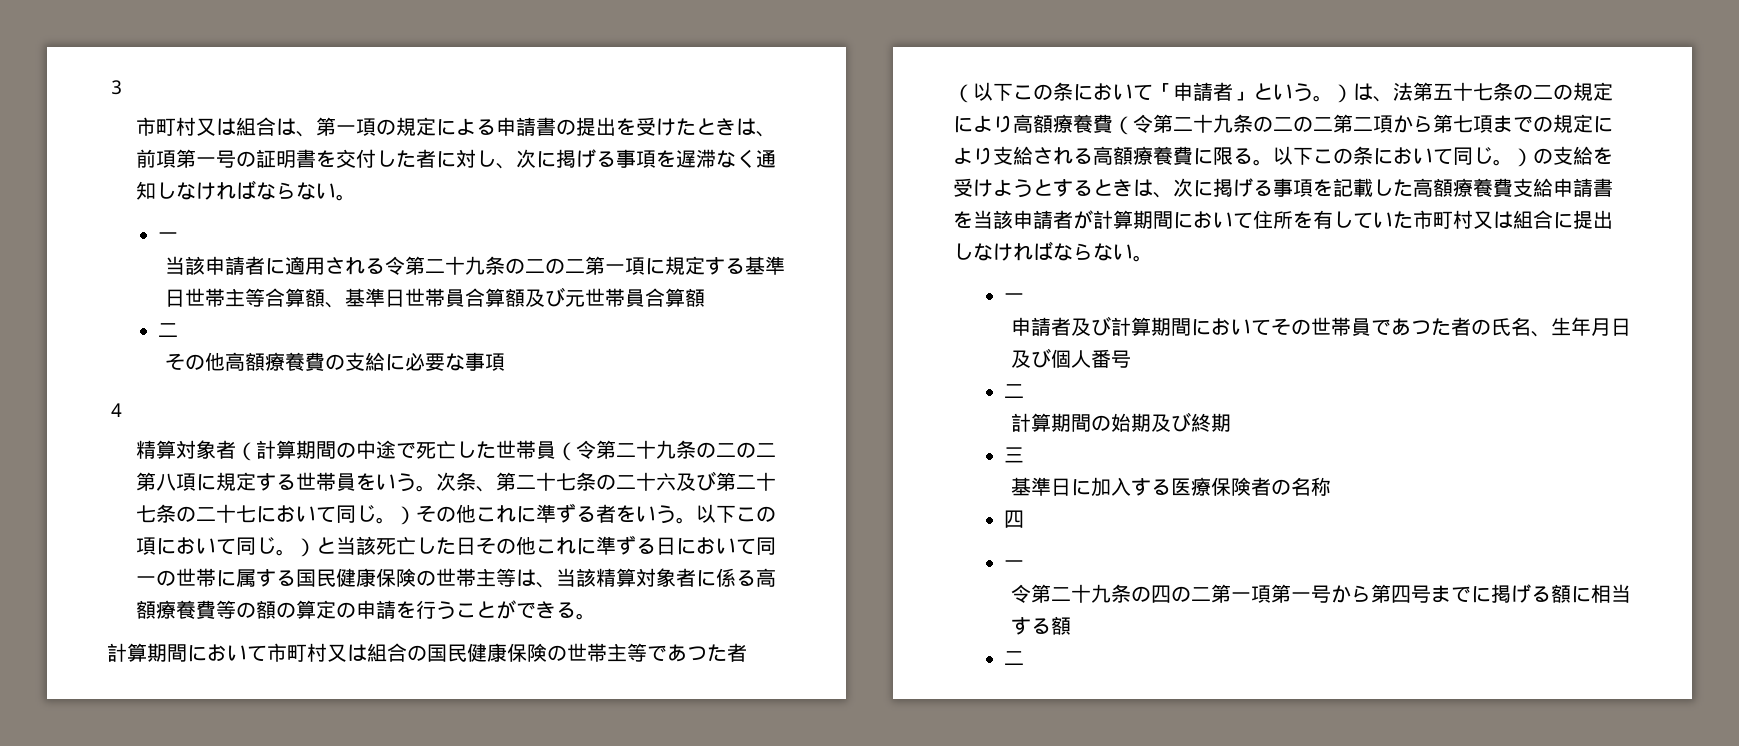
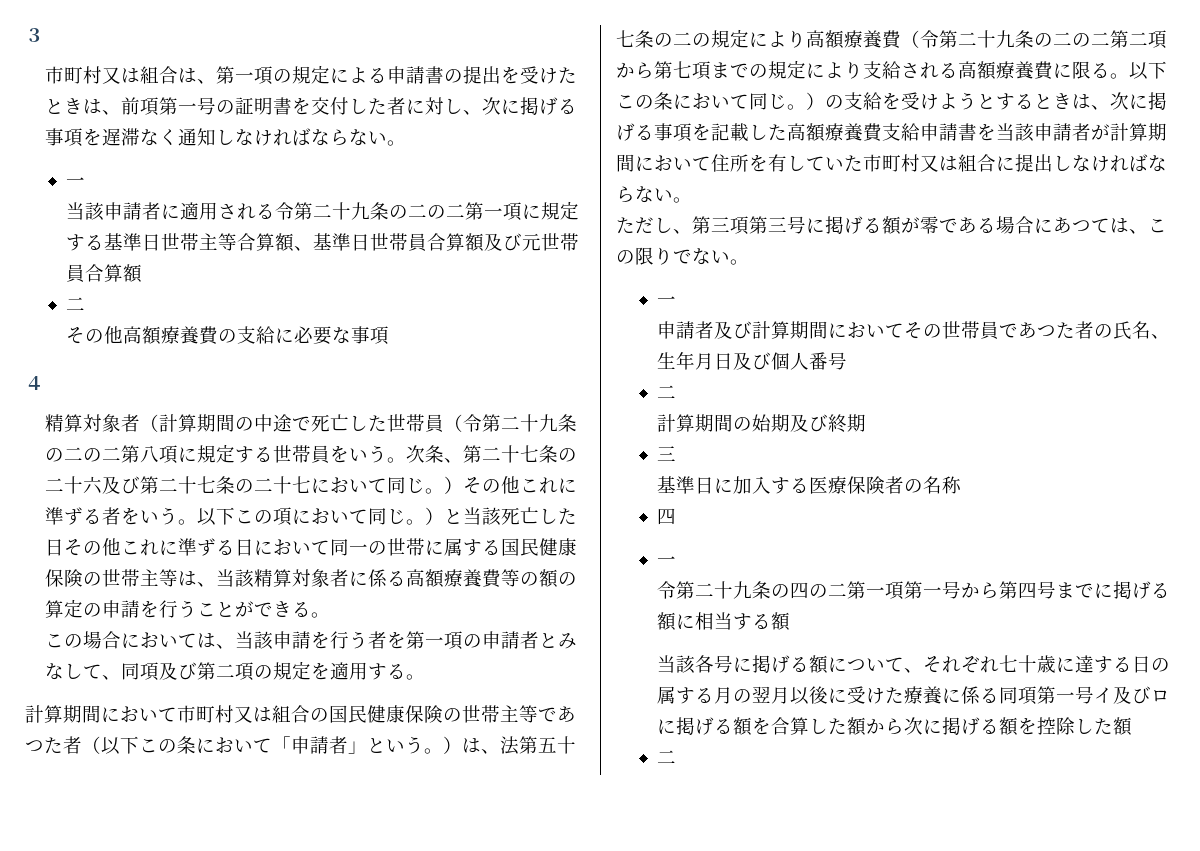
(596, 616) none -> [45,631,578,650] [45,661,426,681] // この場合においては、当該申請を行う者を第一項の申請者とみなして、同項及び第二項の規定を適用する。
(1153, 258) none -> [616,216,1167,235] [616,247,749,265] // ただし、第三項第三号に掲げる額が零である場合にあつては、この限りでない。
(1071, 625) none -> [656,655,1170,674] [656,686,1170,705] [656,717,1132,736] // 当該各号に掲げる額について、それぞれ七十歳に達する日の属する月の翌月以後に受けた療養に係る同項第一号イ及びロに掲げる額を合算した額から次に掲げる額を控除した額

